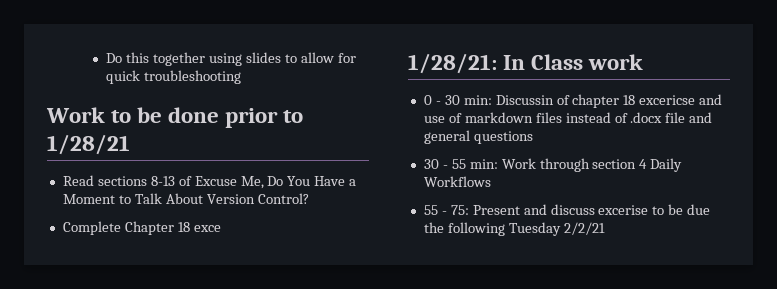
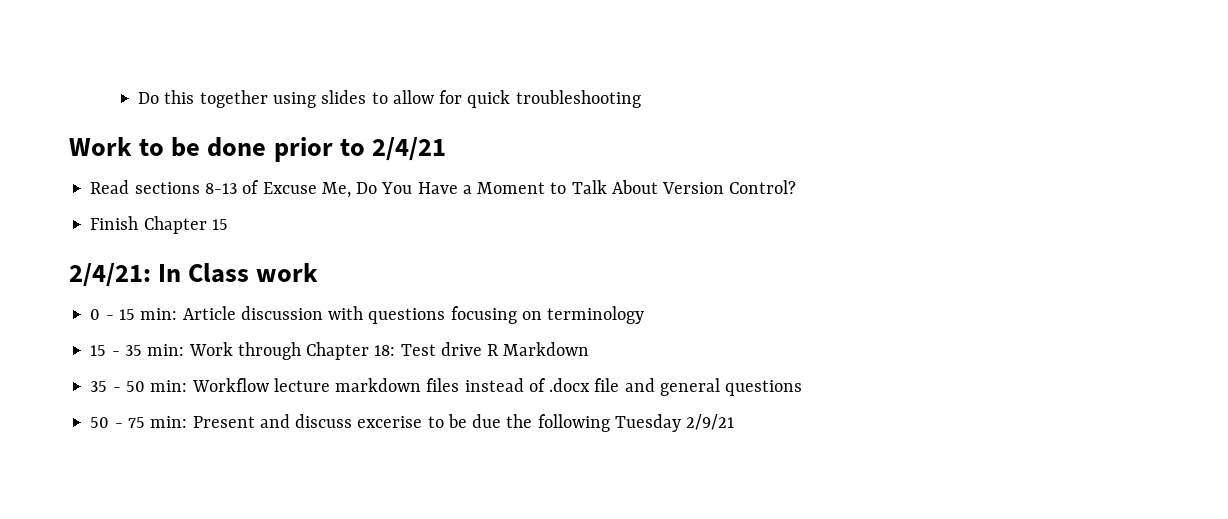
[47,134,130,155] 1/28/21 -> [371,137,446,161] 2/4/21
[62,221,221,235] [408,53,497,74] Complete Chapter 18 exce // 1/28/21: -> [90,216,228,234] [69,263,151,287] Finish Chapter 15 // 2/4/21:
[444,94,723,108] [423,113,462,123] 30 min: Discussin of chapter 18 excericse and use of -> [118,306,645,324] [90,342,590,360] [90,378,330,392] 15 min: Article discussion with questions focusing on terminology // 15 - 35 min: Work through Chapter 18: Test drive R Markdown // 35 - 50 min: Workflow lecture
[423,158,683,172] [423,176,491,187] [423,205,469,215] 30 - 55 min: Work through section 4 Daily Workflows // 55 - 75: -> [90,416,188,428] 50 - 75 min:
[563,222,605,235] 2/2/21 -> [686,414,735,430] 2/9/21

